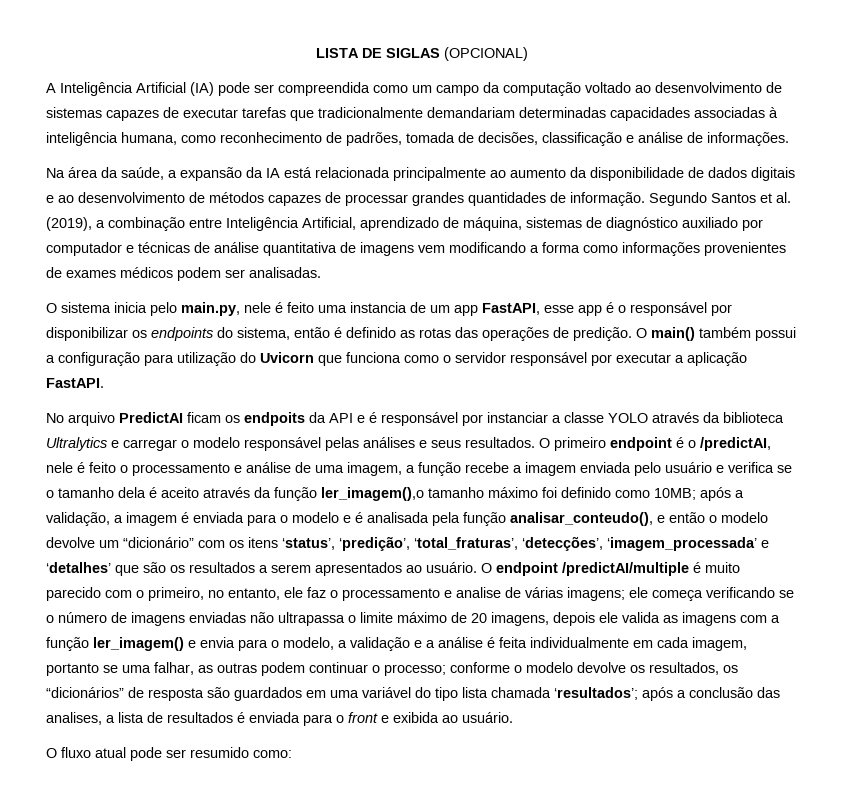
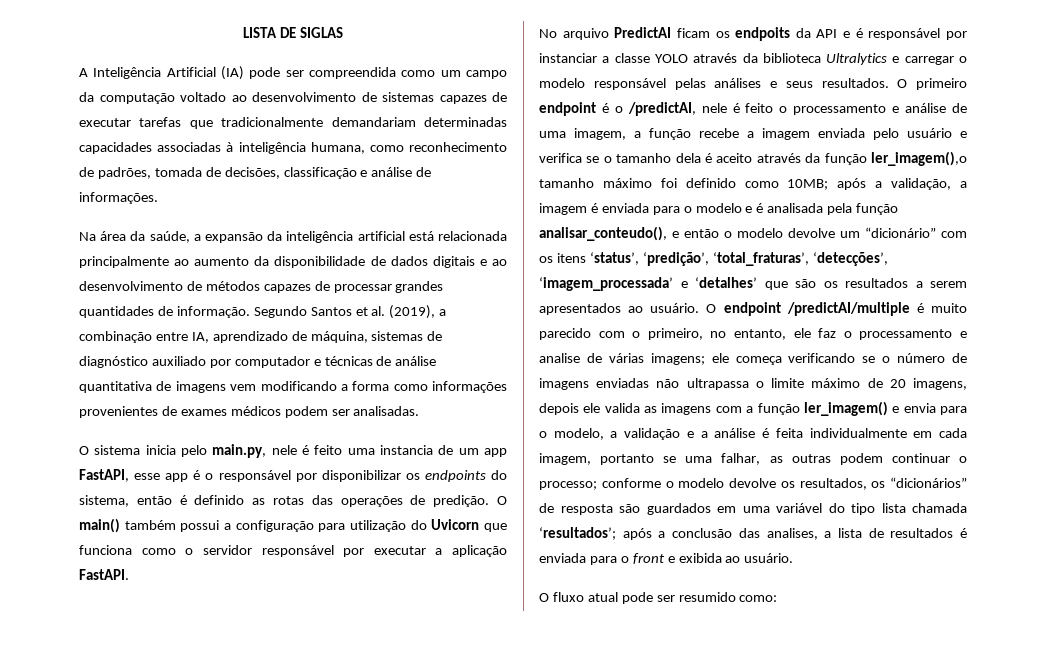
[444,47,528,61] (OPCIONAL) -> (343, 32) none
[266,168,280,178] IA -> [286,231,405,243] inteligência artificial
[226,217,356,231] Inteligência Artificial, -> [191,332,209,343] IA,

